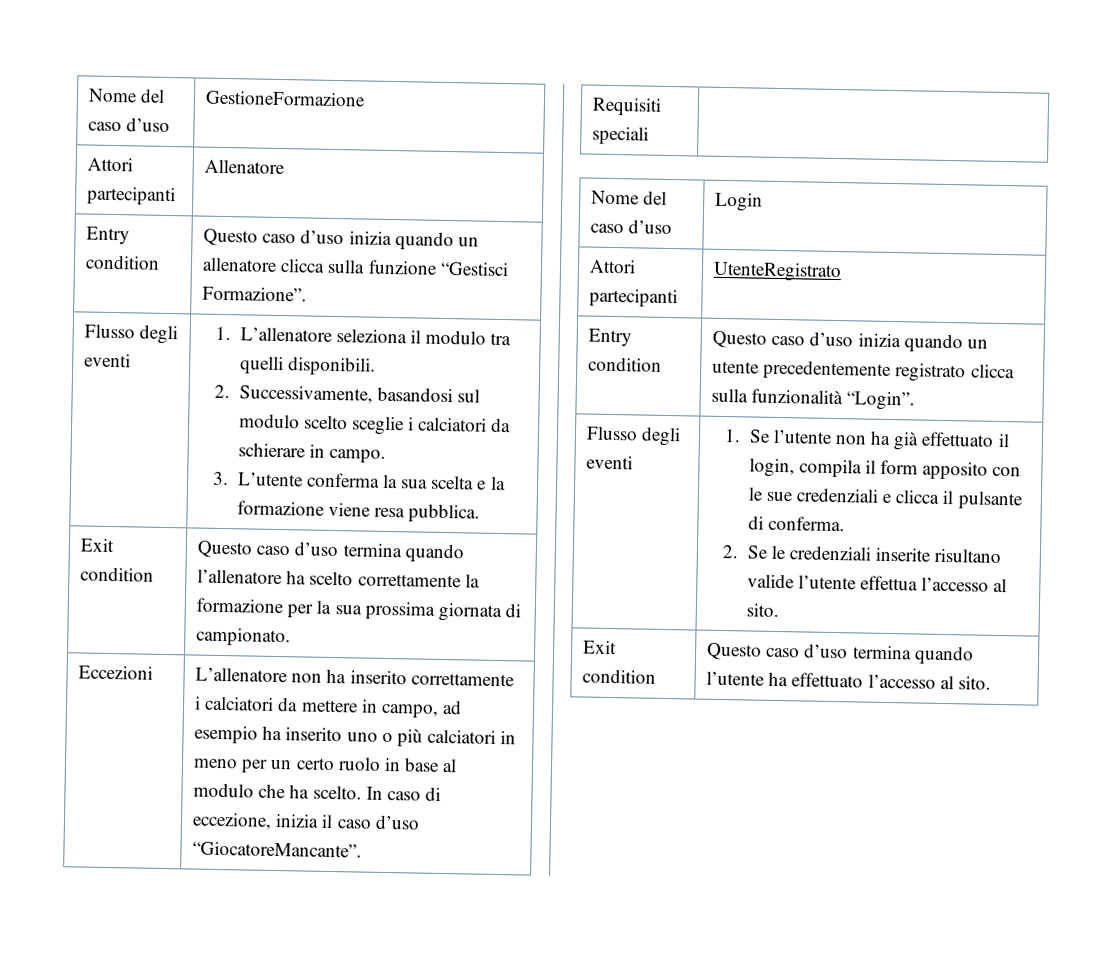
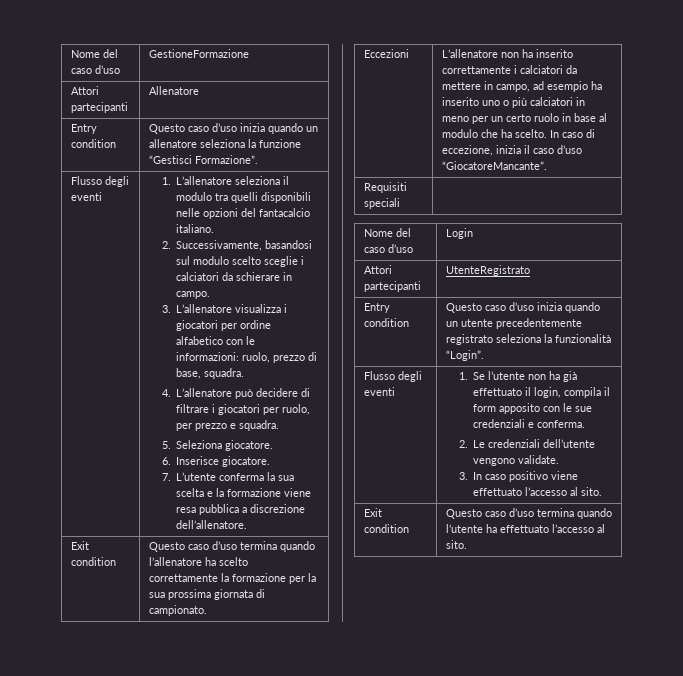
[280,259,366,274] clicca sulla -> [199,139,256,148] seleziona la
[287,356,376,376] disponibili. -> [261,192,312,203] [176,208,311,219] [176,224,215,233] disponibili nelle opzioni del fantacalcio italiano.
(230, 478) none -> [176,304,288,313] [176,320,272,331] [176,336,256,345] [176,352,318,363] [176,368,245,379] [161,388,311,399] [176,404,311,415] [176,420,280,431] [161,440,274,451] [161,456,271,467] [161,473,171,481] L’allenatore visualizza i giocatori per ordine alfabetico con le informazioni: ruolo, prezzo di base, squadra. // 4. L’allenatore può decidere di filtrare i giocatori per ruolo, per prezzo e squadra. // 5. Seleziona giocatore. // 6. Inserisce giocatore. // 7.
[408,503,481,523] pubblica. -> [199,504,306,515] [176,520,248,529] pubblica a discrezione dell’allenatore.
[970,364,1015,379] [711,388,749,403] clicca sulla -> [495,334,552,343] seleziona la
[895,490,1024,510] [747,515,845,532] [722,545,1002,564] [746,573,919,591] clicca il pulsante di conferma. // 2. Se le credenziali inserite risultano valide l’utente effettua -> [537,420,586,428] [458,439,596,448] [473,455,560,466] [458,471,579,482] [473,488,523,496] conferma. // 2. Le credenziali dell’utente vengono validate. // 3. In caso positivo viene effettuato

